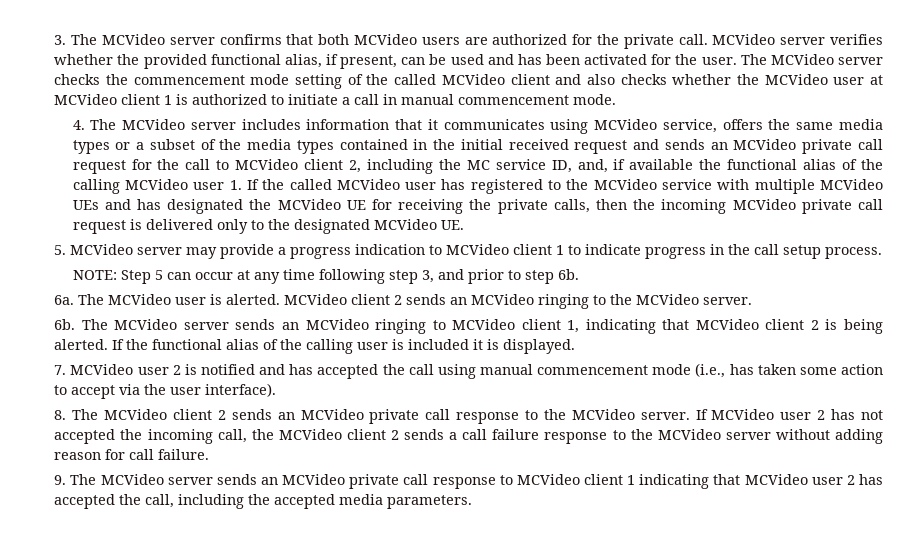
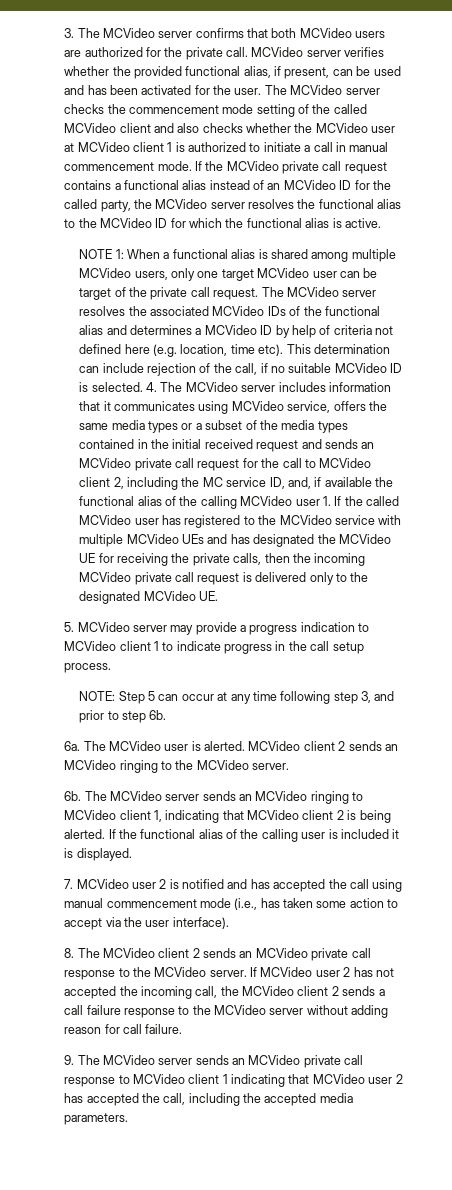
(617, 99) // -> [194,161,387,174] [64,180,391,190] [64,199,402,212] [64,218,381,228] [79,249,396,262] [79,268,378,281] [79,287,377,300] [79,306,380,316] [79,325,394,338] [79,344,390,357] [79,363,403,376] [79,382,143,392] If the MCVideo private call request contains a functional alias instead of an MCVideo ID for the called party, the MCVideo server resolves the functional alias to the MCVideo ID for which the functional alias is active. // NOTE 1: When a functional alias is shared among multiple MCVideo users, only one target MCVideo user can be target of the private call request. The MCVideo server resolves the associated MCVideo IDs of the functional alias and determines a MCVideo ID by help of criteria not defined here (e.g. location, time etc). This determination can include rejection of the call, if no suitable MCVideo ID is selected.

